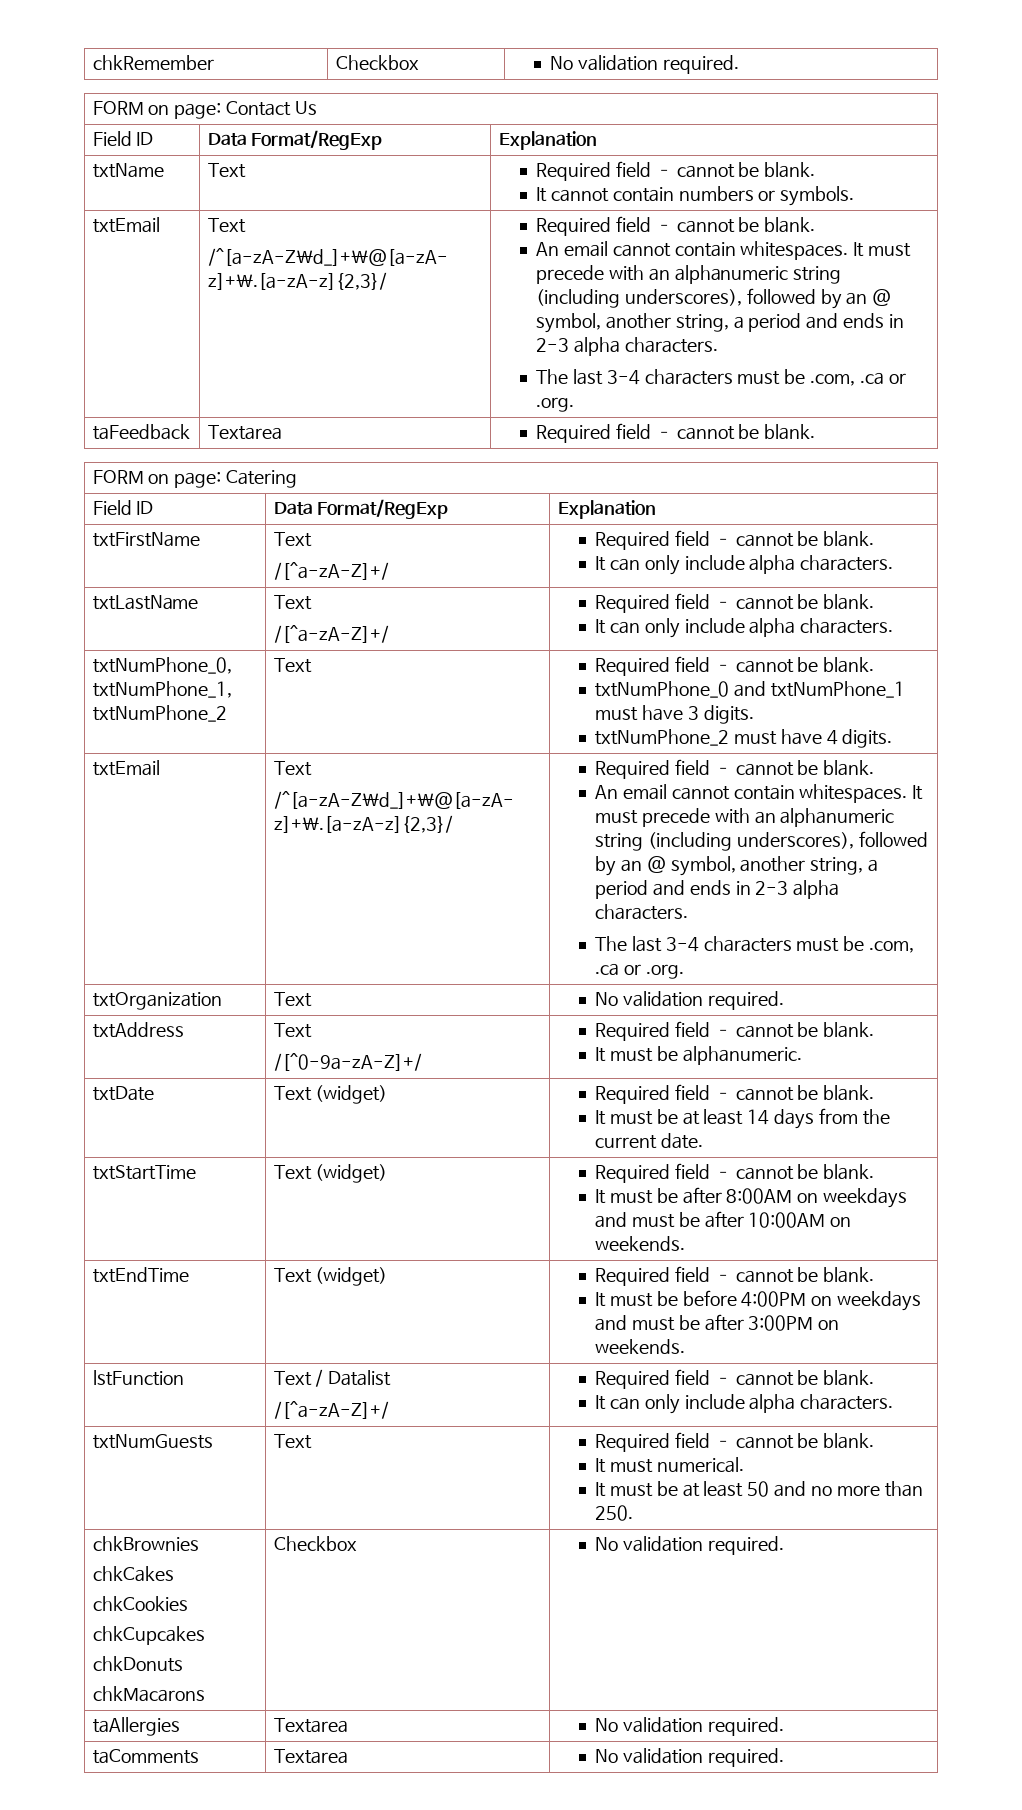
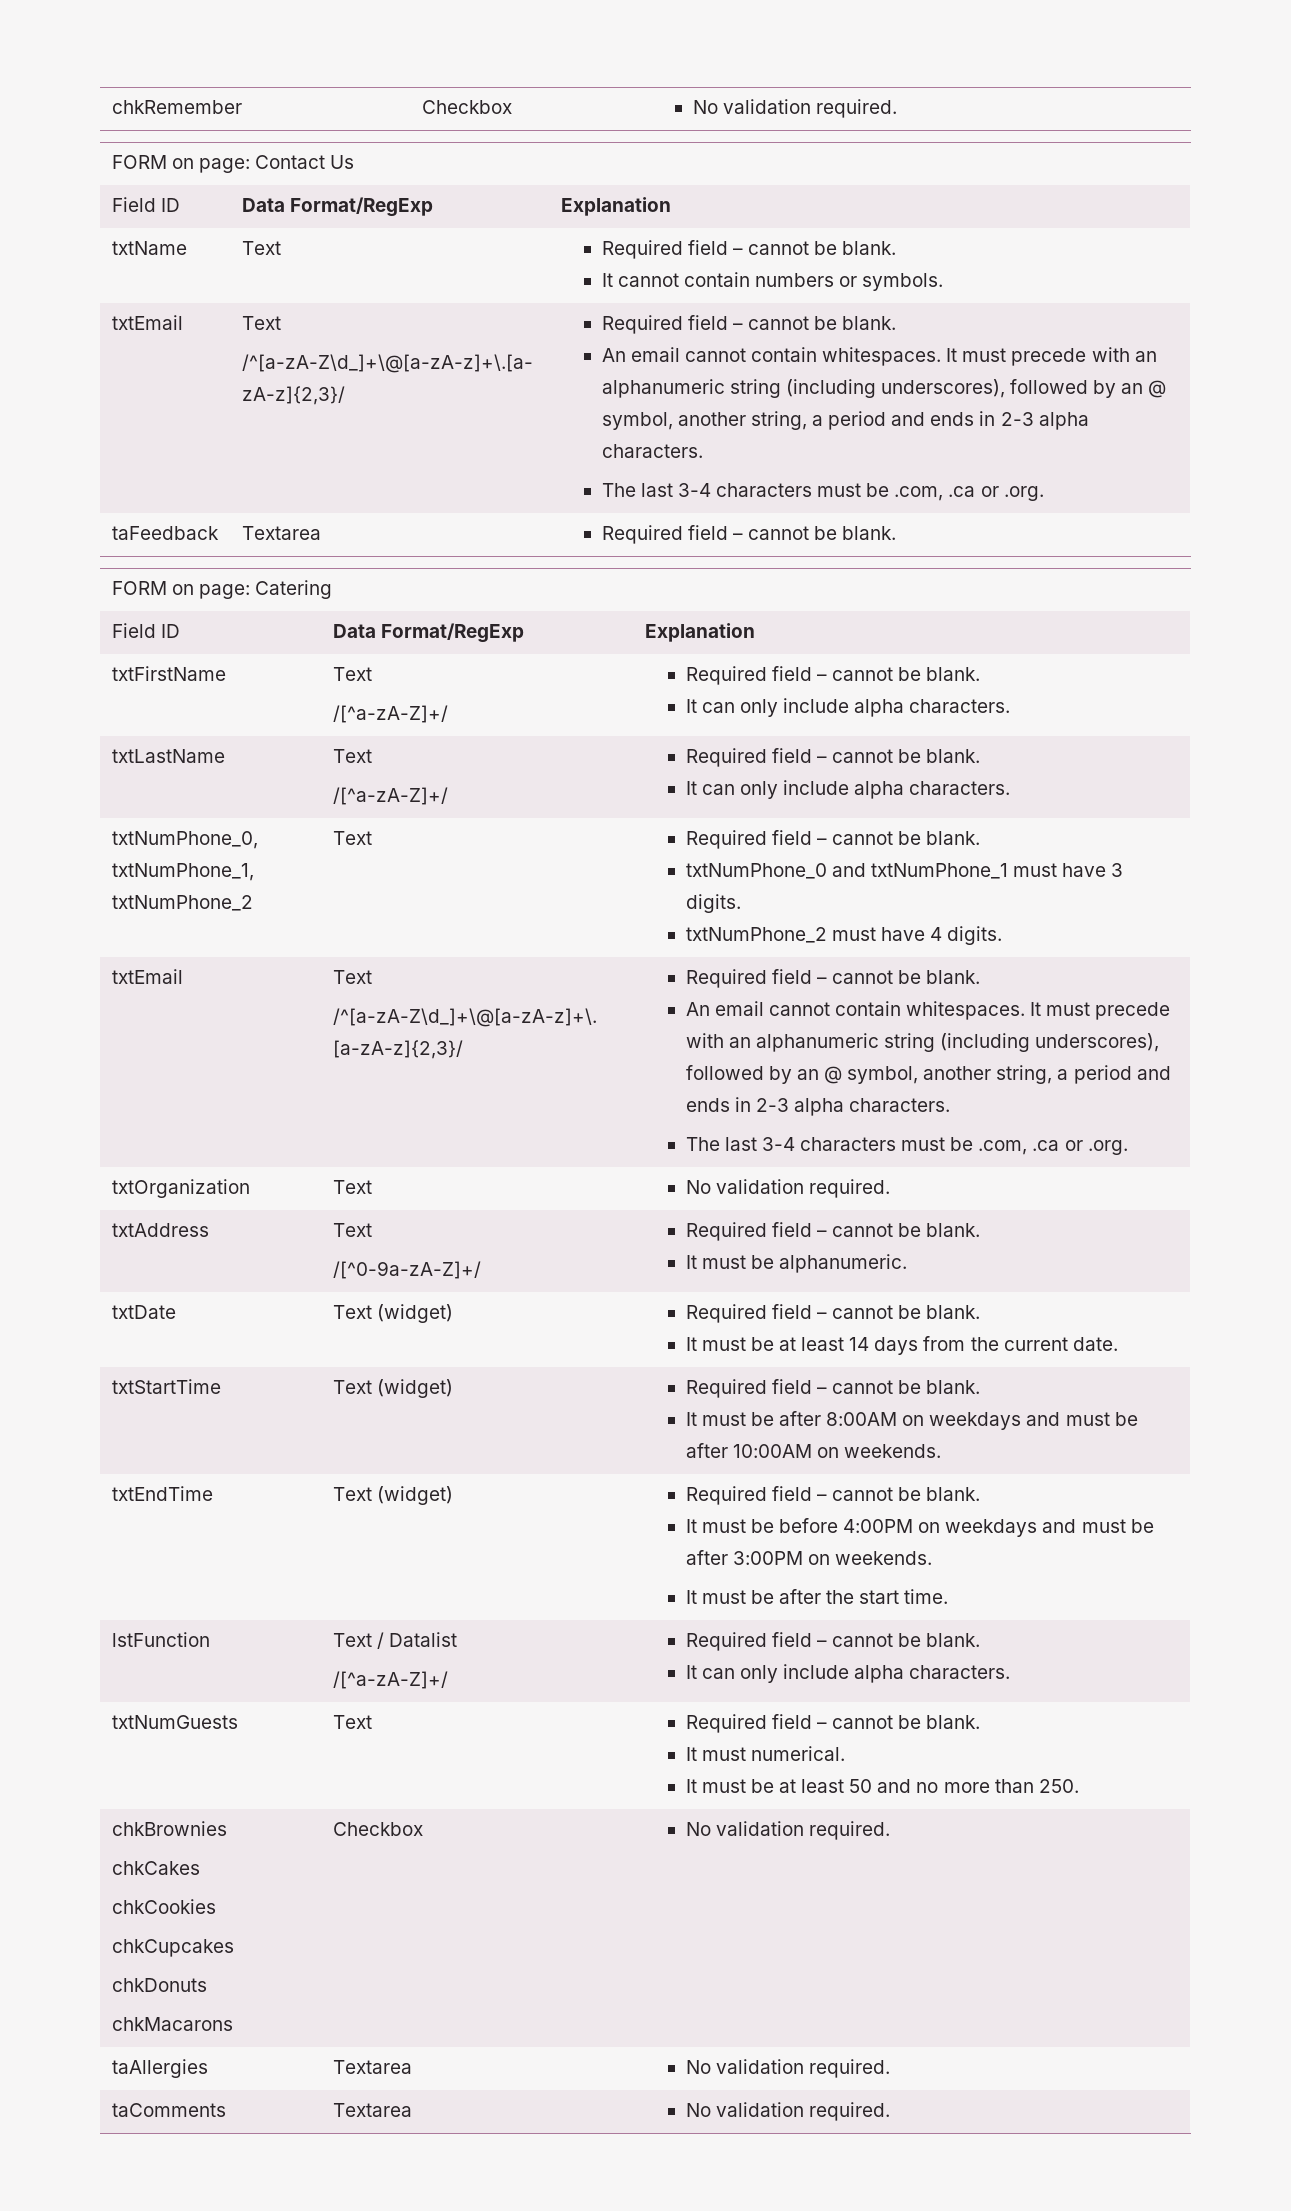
(685, 1346) none -> [685,1589,949,1604] // It must be after the start time.

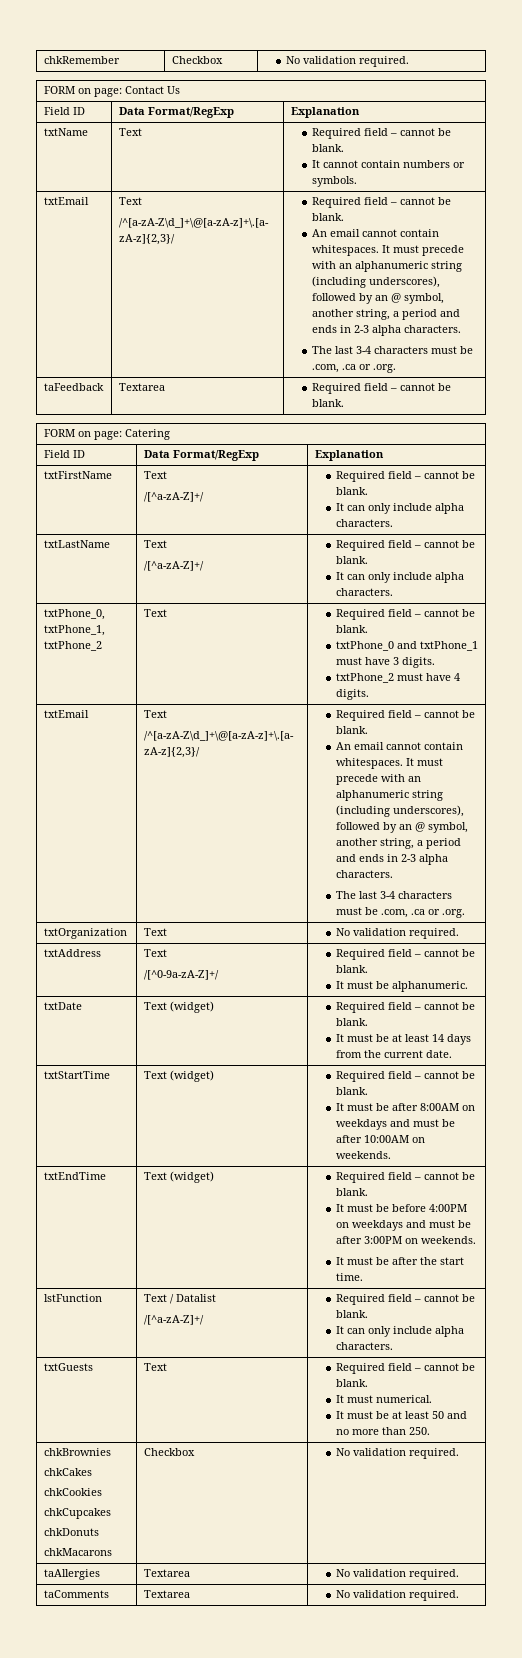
[111,831,258,849] [111,863,254,881] [111,895,253,911] [332,831,372,845] [685,830,981,849] [685,863,1008,879] txtNumPhone_0, txtNumPhone_1, txtNumPhone_2 | Text | Required field – cannot be blank. // txtNumPhone_0 and txtNumPhone_1 -> [43,609,105,620] [43,625,105,636] [43,641,102,651] [143,609,167,617] [335,609,475,620] [335,625,368,633] [335,641,478,651] txtPhone_0, txtPhone_1, txtPhone_2 | Text | Required field – cannot be blank. // txtPhone_0 and txtPhone_1
[685,927,827,943] txtNumPhone_2 -> [335,673,394,683] txtPhone_2
[111,1715,238,1729] txtNumGuests -> [43,1363,93,1371] txtGuests

